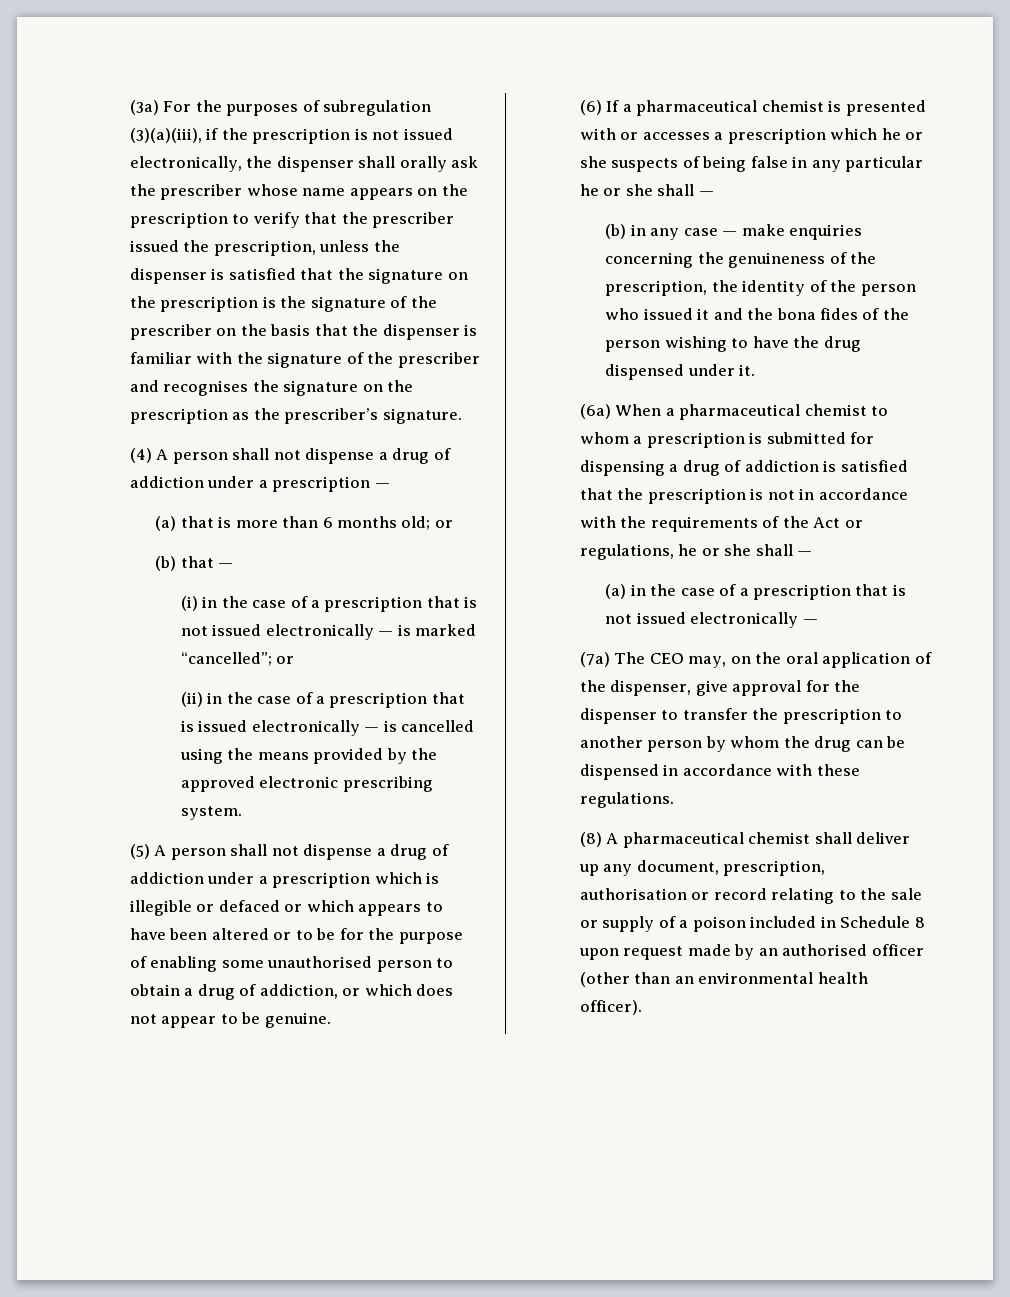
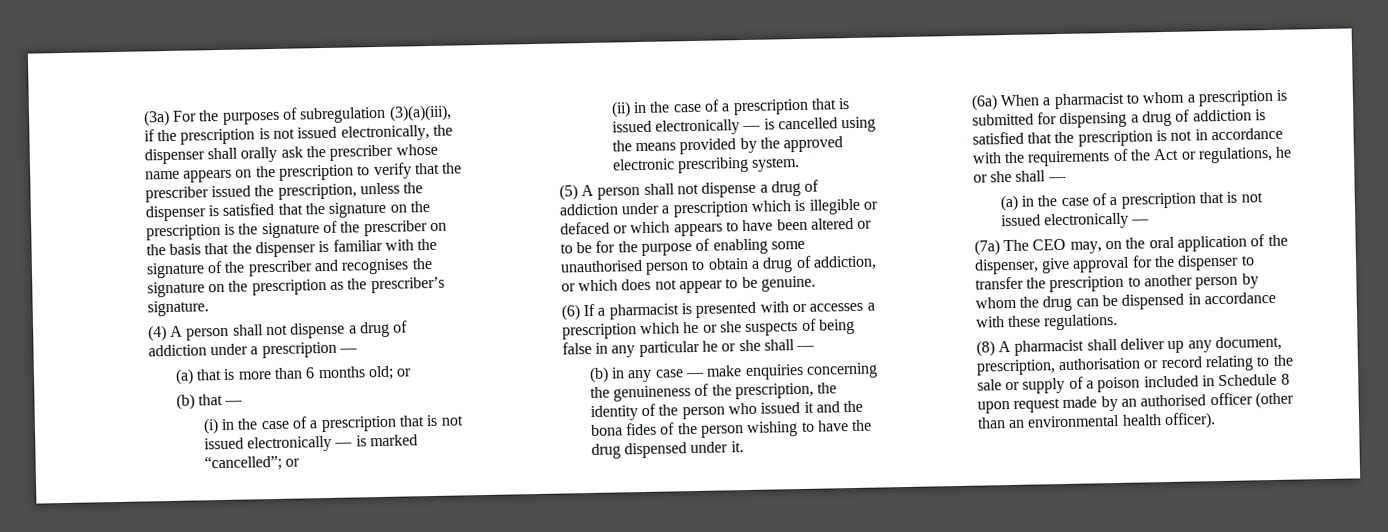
[636,100,824,116] pharmaceutical chemist -> [608,303,679,320] pharmacist
[679,404,867,420] pharmaceutical chemist -> [1053,92,1125,110] pharmacist
[622,832,811,848] pharmaceutical chemist -> [1014,339,1085,356] pharmacist

